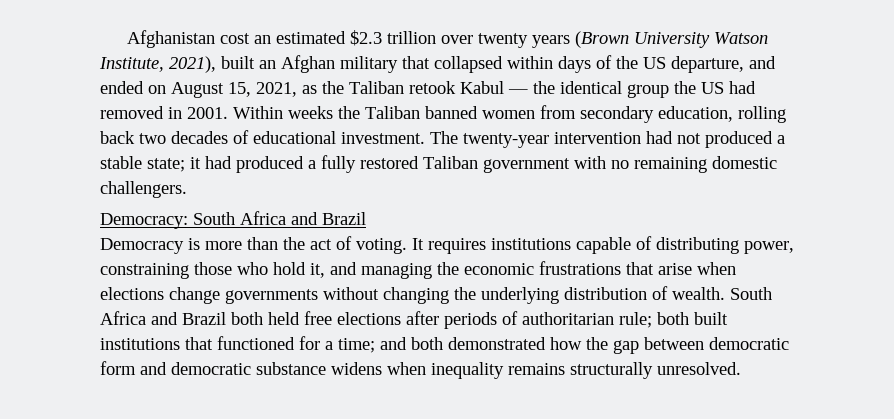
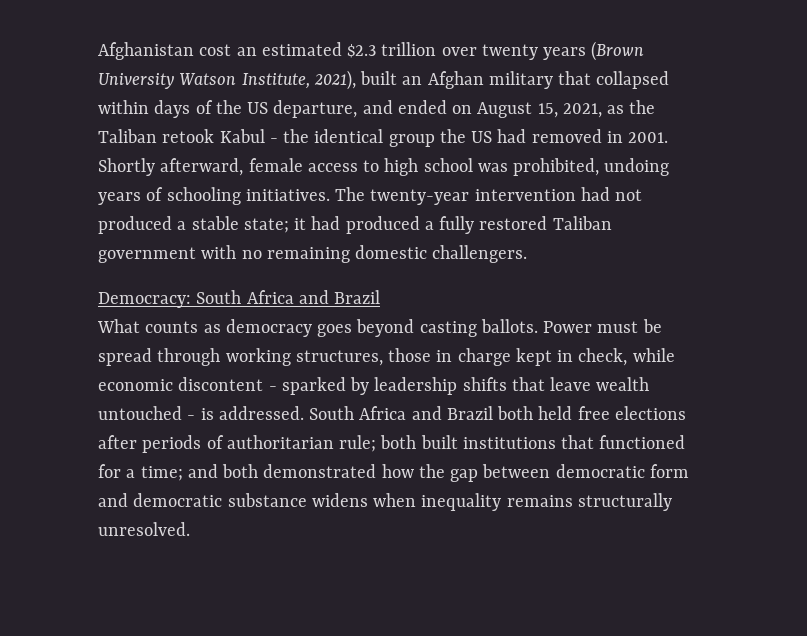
[508,89,528,94] — -> [269,138,278,143] -
[233,105,786,123] [100,130,425,144] Within weeks the Taliban banned women from secondary education, rolling back two decades of educational investment. -> [98,158,670,176] [98,187,330,205] Shortly afterward, female access to high school was prohibited, undoing years of schooling initiatives.
[100,236,794,254] [100,261,736,279] [100,286,725,304] Democracy is more than the act of voting. It requires institutions capable of distributing power, constraining those who hold it, and managing the economic frustrations that arise when elections change governments without changing the underlying distribution of wealth. -> [97,319,662,337] [98,348,675,366] [98,377,650,395] [98,406,304,420] What counts as democracy goes beyond casting ballots. Power must be spread through working structures, those in charge kept in check, while economic discontent - sparked by leadership shifts that leave wealth untouched - is addressed.

